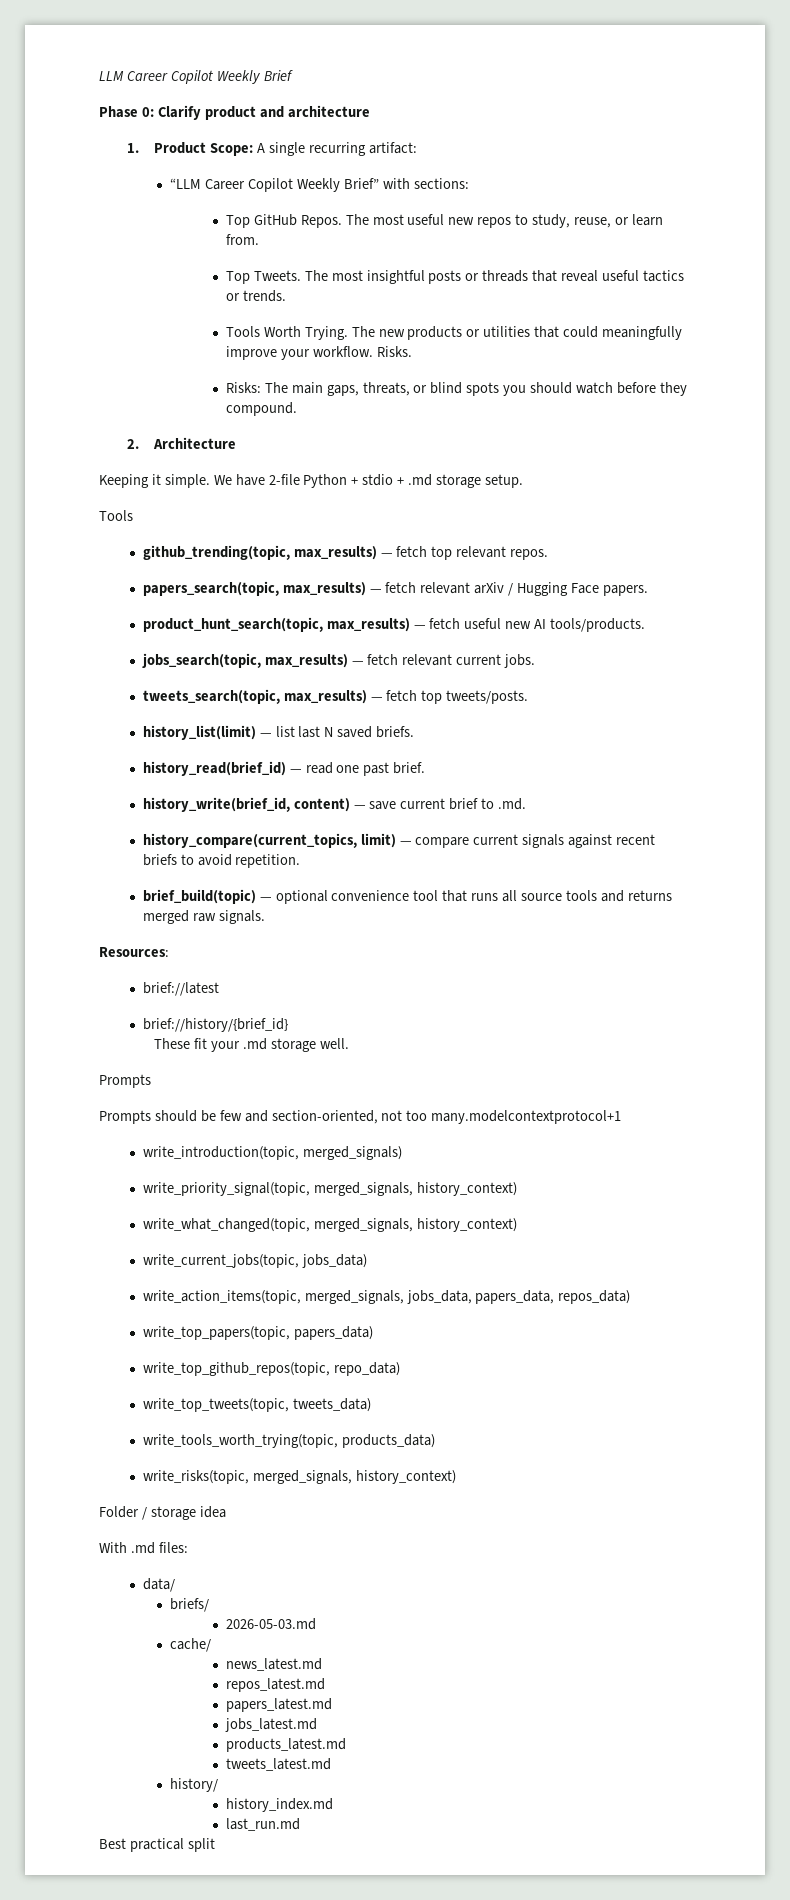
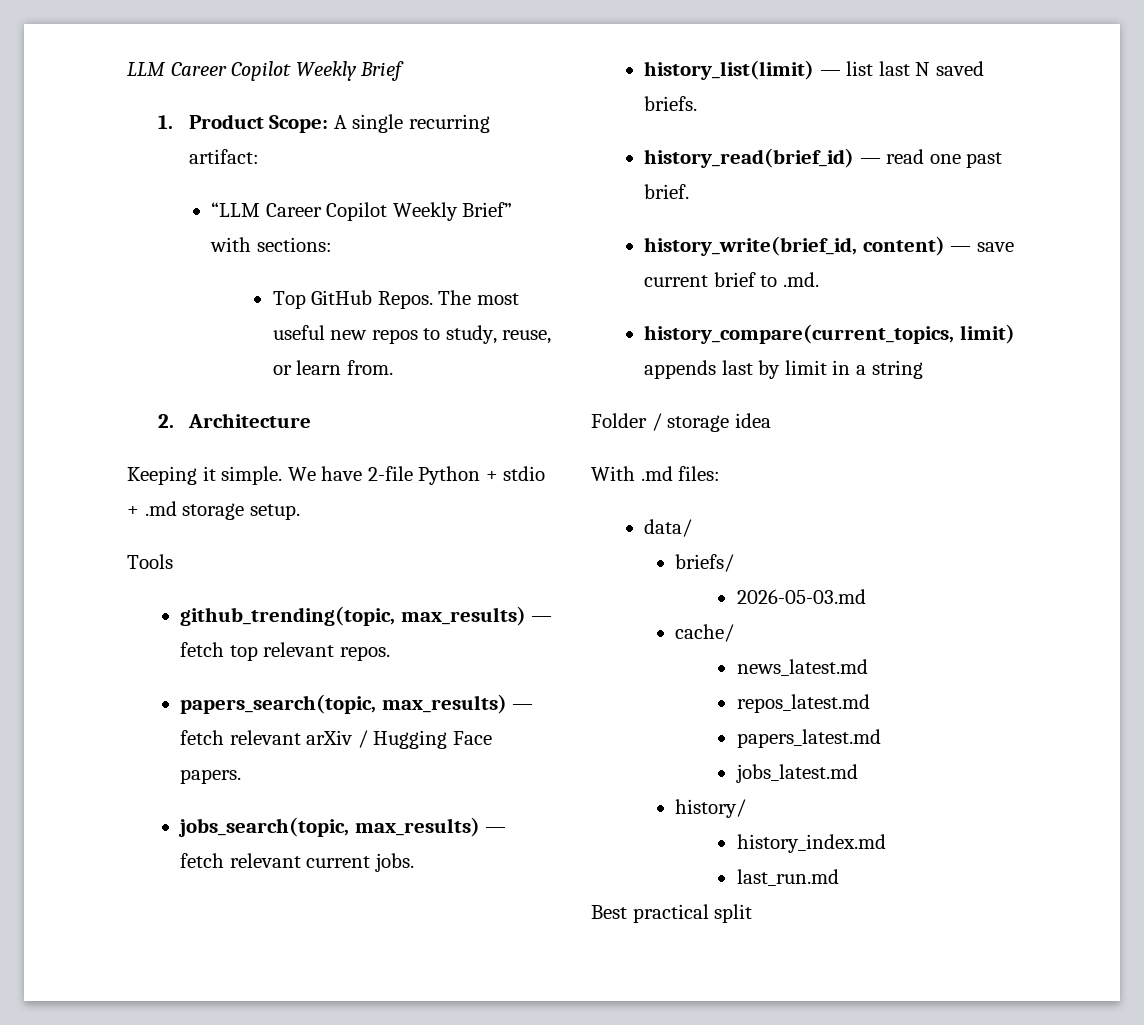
[99,105,370,120] // Phase 0: Clarify product and architecture -> (405, 71) none
[225,270,684,284] [225,290,286,302] [225,326,682,340] [225,346,412,360] [225,382,687,396] [225,402,297,416] // Top Tweets. The most insightful posts or threads that reveal useful tactics or trends. // Tools Worth Trying. The new products or utilities that could meaningfully improve your workflow. Risks. // Risks: The main gaps, threats, or blind spots you should watch before they compound. -> (393, 367) none
[142,617,646,632] // product_hunt_search(topic, max_results) — fetch useful new AI tools/products. -> (242, 776) none
[142,689,529,704] // tweets_search(topic, max_results) — fetch top tweets/posts. -> (414, 862) none
[399,834,656,848] [142,854,301,868] [142,889,672,904] [142,910,265,924] [99,947,169,957] [142,982,219,996] [142,1018,288,1032] [154,1038,350,1052] [99,1074,151,1088] [99,1110,622,1124] [142,1146,402,1160] [142,1182,517,1196] [142,1218,517,1232] [142,1254,367,1268] [142,1290,631,1304] [142,1326,373,1340] [142,1362,400,1376] [142,1398,371,1412] [142,1434,435,1448] [142,1470,456,1484] — compare current signals against recent briefs to avoid repetition. // brief_build(topic) — optional convenience tool that runs all source tools and returns merged raw signals. // Resources: // brief://latest // brief://history/{brief_id} // These fit your .md storage well. // Prompts // Prompts should be few and section-oriented, not too many.modelcontextprotocol+1 // write_introduction(topic, merged_signals) // write_priority_signal(topic, merged_signals, history_context) // write_what_changed(topic, merged_signals, history_context) // write_current_jobs(topic, jobs_data) // write_action_items(topic, merged_signals, jobs_data, papers_data, repos_data) // write_top_papers(topic, papers_data) // write_top_github_repos(topic, repo_data) // write_top_tweets(topic, tweets_data) // write_tools_worth_trying(topic, products_data) // write_risks(topic, merged_signals, history_context) -> [644,360,923,379] appends last by limit in a string
[225,1738,346,1752] [225,1758,331,1771] // products_latest.md // tweets_latest.md -> (858, 773) none

